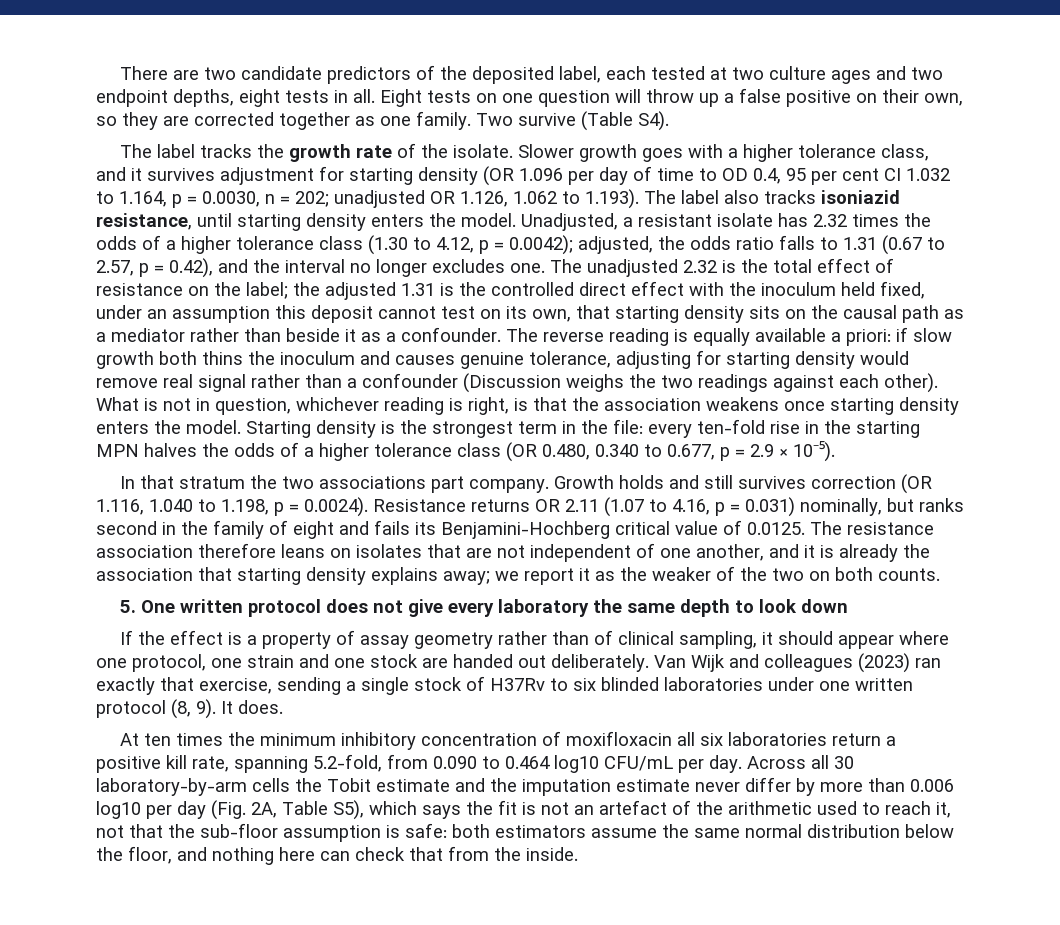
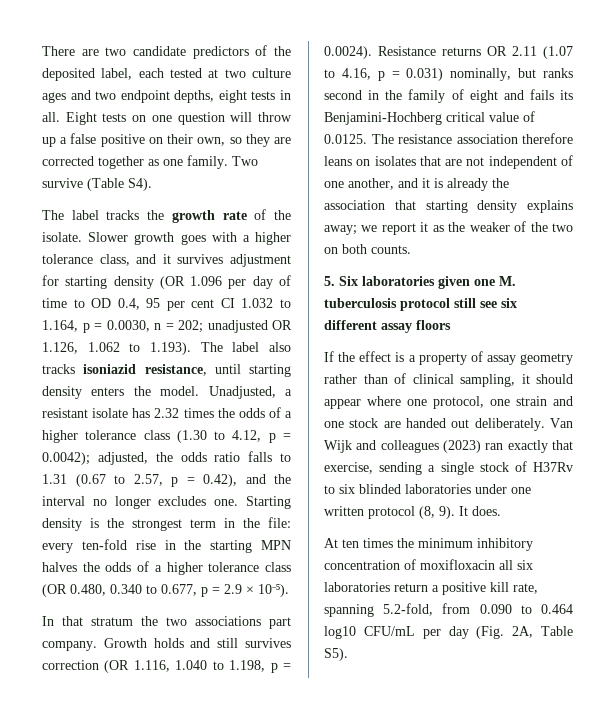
[550,258,894,277] [96,281,925,300] [96,305,964,323] [96,327,952,346] [96,350,909,369] [96,373,938,393] [96,397,959,415] [96,420,241,434] The unadjusted 2.32 is the total effect of resistance on the label; the adjusted 1.31 is the controlled direct effect with the inoculum held fixed, under an assumption this deposit cannot test on its own, that starting density sits on the causal path as a mediator rather than beside it as a confounder. The reverse reading is equally available a priori: if slow growth both thins the inoculum and causes genuine tolerance, adjusting for starting density would remove real signal rather than a confounder (Discussion weighs the two readings against each other). What is not in question, whichever reading is right, is that the association weakens once starting density enters the model. -> (239, 502) none
[141,599,849,617] One written protocol does not give every laboratory the same depth to look down -> [339,276,516,289] [324,298,517,311] [324,320,451,333] Six laboratories given one M. tuberculosis protocol still see six different assay floors
[709,755,854,773] [96,777,954,796] [96,800,951,820] [96,823,954,842] [96,846,578,865] day. Across all 30 laboratory-by-arm cells the Tobit estimate and the imputation estimate never differ by more than 0.006 log10 per day (Fig. 2A, Table S5), which says the fit is not an artefact of the arithmetic used to reach it, not that the sub-floor assumption is safe: both estimators assume the same normal distribution below the floor, and nothing here can check that from the inside. -> [448,626,573,639] [324,648,348,661] day (Fig. 2A, Table S5).

